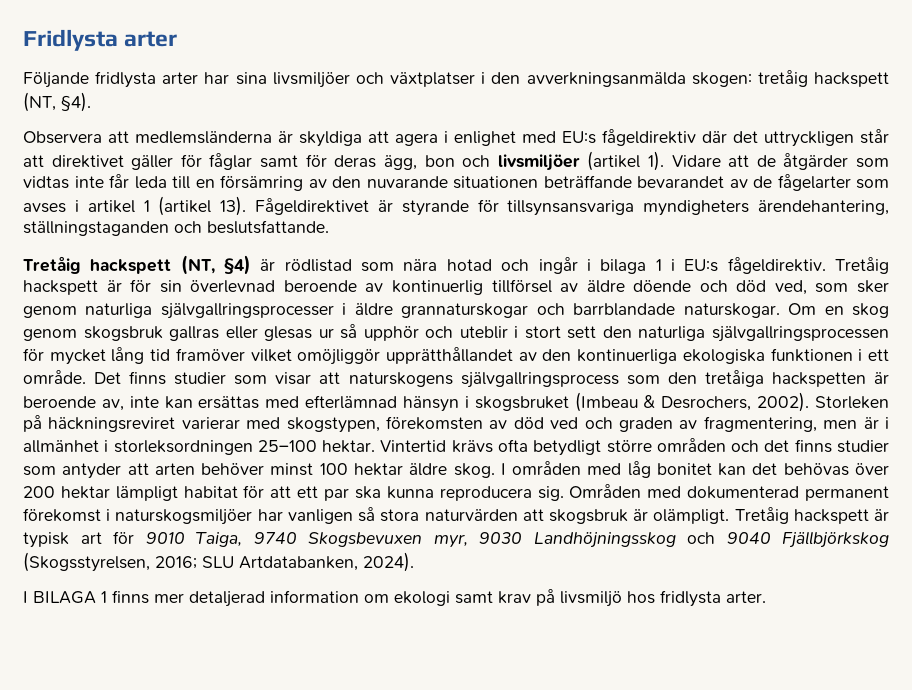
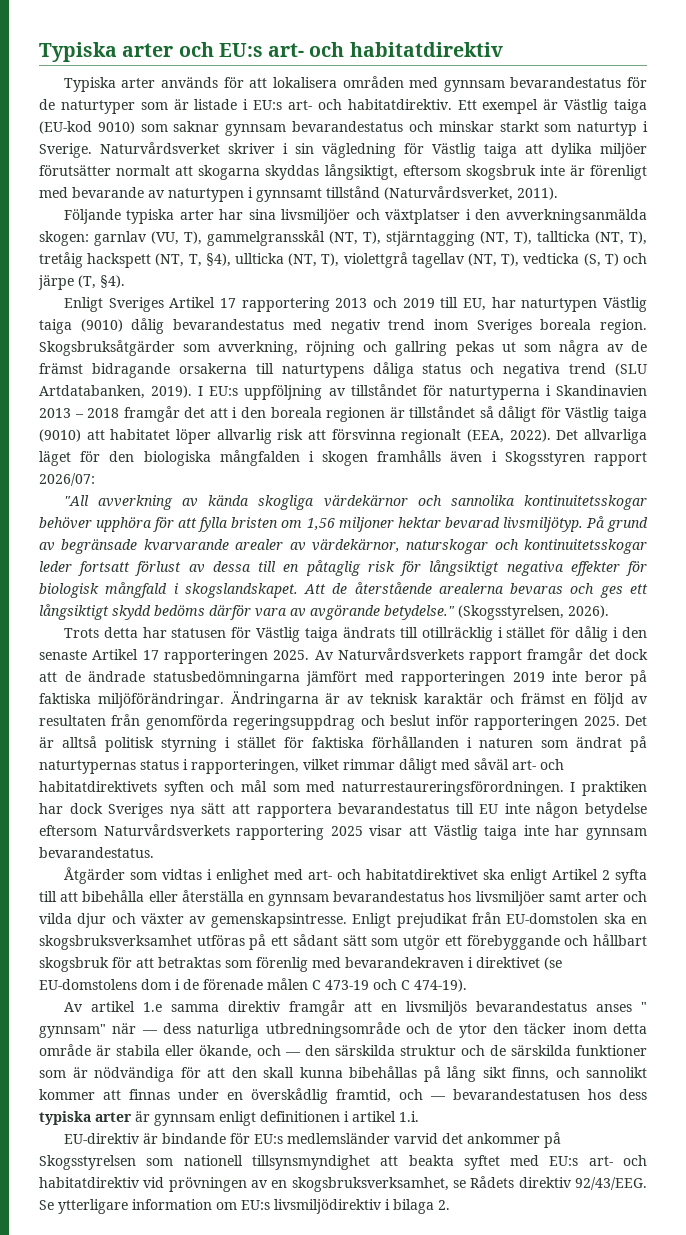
[23,29,178,51] Fridlysta arter -> [39,42,503,62] [63,76,647,92] [39,99,647,114] [39,121,648,136] [39,142,647,158] [39,164,648,180] [39,186,558,202] Typiska arter och EU:s art- och habitatdirektiv // Typiska arter används för att lokalisera områden med gynnsam bevarandestatus för de naturtyper som är listade i EU:s art- och habitatdirektiv. Ett exempel är Västlig taiga (EU-kod 9010) som saknar gynnsam bevarandestatus och minskar starkt som naturtyp i Sverige. Naturvårdsverket skriver i sin vägledning för Västlig taiga att dylika miljöer förutsätter normalt att skogarna skyddas långsiktigt, eftersom skogsbruk inte är förenligt med bevarande av naturtypen i gynnsamt tillstånd (Naturvårdsverket, 2011).
[95,71,157,88] fridlysta -> [126,209,175,224] typiska
[757,70,889,87] [23,92,91,112] [23,129,889,147] [23,151,889,171] [23,174,889,191] [23,196,889,216] [23,220,329,236] [23,255,890,275] [23,279,889,295] [23,303,890,319] [23,324,889,342] [23,347,889,365] [23,370,890,388] [23,392,890,412] [23,415,889,433] [23,438,890,456] [23,461,890,479] [23,484,890,501] [23,507,889,525] [23,531,889,548] [23,552,414,572] [23,589,766,607] tretåig hackspett (NT, §4). // Observera att medlemsländerna är skyldiga att agera i enlighet med EU:s fågeldirektiv där det uttryckligen står att direktivet gäller för fåglar samt för deras ägg, bon och livsmiljöer (artikel 1). Vidare att de åtgärder som vidtas inte får leda till en försämring av den nuvarande situationen beträffande bevarandet av de fågelarter som avses i artikel 1 (artikel 13). Fågeldirektivet är styrande för tillsynsansvariga myndigheters ärendehantering, ställningstaganden och beslutsfattande. // Tretåig hackspett (NT, §4) är rödlistad som nära hotad och ingår i bilaga 1 i EU:s fågeldirektiv. Tretåig hackspett är för sin överlevnad beroende av kontinuerlig tillförsel av äldre döende och död ved, som sker genom naturliga självgallringsprocesser i äldre grannaturskogar och barrblandade naturskogar. Om en skog genom skogsbruk gallras eller glesas ur så upphör och uteblir i stort sett den naturliga självgallringsprocessen för mycket lång tid framöver vilket omöjliggör upprätthållandet av den kontinuerliga ekologiska funktionen i ett område. Det finns studier som visar att naturskogens självgallringsprocess som den tretåiga hackspetten är beroende av, inte kan ersättas med efterlämnad hänsyn i skogsbruket (Imbeau & Desrochers, 2002). Storleken på häckningsreviret varierar med skogstypen, förekomsten av död ved och graden av fragmentering, men är i allmänhet i storleksordningen 25–100 hektar. Vintertid krävs ofta betydligt större områden och det finns studier som antyder att arten behöver minst 100 hektar äldre skog. I områden med låg bonitet kan det behövas över 200 hektar lämpligt habitat för att ett par ska kunna reproducera sig. Områden med dokumenterad permanent förekomst i naturskogsmiljöer har vanligen så stora naturvärden att skogsbruk är olämpligt. Tretåig hackspett är typisk art för 9010 Taiga, 9740 Skogsbevuxen myr, 9030 Landhöjningsskog och 9040 Fjällbjörkskog (Skogsstyrelsen, 2016; SLU Artdatabanken, 2024). // I BILAGA 1 finns mer detaljerad information om ekologi samt krav på livsmiljö hos fridlysta arter. -> [94,230,647,246] [39,252,647,268] [38,275,125,290] [63,297,647,312] [39,318,647,334] [39,340,647,356] [39,362,647,378] [39,384,648,400] [39,406,647,422] [39,429,647,444] [39,450,647,466] [39,473,95,486] [63,495,648,510] [39,516,649,532] [39,539,647,554] [39,560,647,576] [39,582,648,598] [39,604,609,620] [63,626,647,642] [39,648,648,664] [39,670,647,686] [39,691,649,708] [39,714,648,730] [39,736,647,752] [39,758,564,774] [39,780,647,796] [39,802,647,818] [39,824,648,840] [39,847,154,858] [63,867,647,884] [39,890,647,906] [39,912,647,928] [39,934,648,950] [39,957,562,972] [39,978,467,992] [63,1000,647,1016] [39,1022,647,1038] [39,1044,647,1059] [39,1066,647,1082] [39,1088,647,1104] [39,1111,419,1126] [63,1132,561,1148] [39,1155,647,1170] [39,1176,647,1192] [39,1199,450,1214] garnlav (VU, T), gammelgransskål (NT, T), stjärntagging (NT, T), tallticka (NT, T), tretåig hackspett (NT, T, §4), ullticka (NT, T), violettgrå tagellav (NT, T), vedticka (S, T) och järpe (T, §4). // Enligt Sveriges Artikel 17 rapportering 2013 och 2019 till EU, har naturtypen Västlig taiga (9010) dålig bevarandestatus med negativ trend inom Sveriges boreala region. Skogsbruksåtgärder som avverkning, röjning och gallring pekas ut som några av de främst bidragande orsakerna till naturtypens dåliga status och negativa trend (SLU Artdatabanken, 2019). I EU:s uppföljning av tillståndet för naturtyperna i Skandinavien 2013 – 2018 framgår det att i den boreala regionen är tillståndet så dåligt för Västlig taiga (9010) att habitatet löper allvarlig risk att försvinna regionalt (EEA, 2022). Det allvarliga läget för den biologiska mångfalden i skogen framhålls även i Skogsstyren rapport 2026/07: // "All avverkning av kända skogliga värdekärnor och sannolika kontinuitetsskogar behöver upphöra för att fylla bristen om 1,56 miljoner hektar bevarad livsmiljötyp. På grund av begränsade kvarvarande arealer av värdekärnor, naturskogar och kontinuitetsskogar leder fortsatt förlust av dessa till en påtaglig risk för långsiktigt negativa effekter för biologisk mångfald i skogslandskapet. Att de återstående arealerna bevaras och ges ett långsiktigt skydd bedöms därför vara av avgörande betydelse." (Skogsstyrelsen, 2026). // Trots detta har statusen för Västlig taiga ändrats till otillräcklig i stället för dålig i den senaste Artikel 17 rapporteringen 2025. Av Naturvårdsverkets rapport framgår det dock att de ändrade statusbedömningarna jämfört med rapporteringen 2019 inte beror på faktiska miljöförändringar. Ändringarna är av teknisk karaktär och främst en följd av resultaten från genomförda regeringsuppdrag och beslut inför rapporteringen 2025. Det är alltså politisk styrning i stället för faktiska förhållanden i naturen som ändrat på naturtypernas status i rapporteringen, vilket rimmar dåligt med såväl art- och habitatdirektivets syften och mål som med naturrestaureringsförordningen. I praktiken har dock Sveriges nya sätt att rapportera bevarandestatus till EU inte någon betydelse eftersom Naturvårdsverkets rapportering 2025 visar att Västlig taiga inte har gynnsam bevarandestatus. // Åtgärder som vidtas i enlighet med art- och habitatdirektivet ska enligt Artikel 2 syfta till att bibehålla eller återställa en gynnsam bevarandestatus hos livsmiljöer samt arter och vilda djur och växter av gemenskapsintresse. Enligt prejudikat från EU-domstolen ska en skogsbruksverksamhet utföras på ett sådant sätt som utgör ett förebyggande och hållbart skogsbruk för att betraktas som förenlig med bevarandekraven i direktivet (se EU-domstolens dom i de förenade målen C 473-19 och C 474-19). // Av artikel 1.e samma direktiv framgår att en livsmiljös bevarandestatus anses " gynnsam" när — dess naturliga utbredningsområde och de ytor den täcker inom detta område är stabila eller ökande, och — den särskilda struktur och de särskilda funktioner som är nödvändiga för att den skall kunna bibehållas på lång sikt finns, och sannolikt kommer att finnas under en överskådlig framtid, och — bevarandestatusen hos dess typiska arter är gynnsam enligt definitionen i artikel 1.i. // EU-direktiv är bindande för EU:s medlemsländer varvid det ankommer på Skogsstyrelsen som nationell tillsynsmyndighet att beakta syftet med EU:s art- och habitatdirektiv vid prövningen av en skogsbruksverksamhet, se Rådets direktiv 92/43/EEG. Se ytterligare information om EU:s livsmiljödirektiv i bilaga 2.

